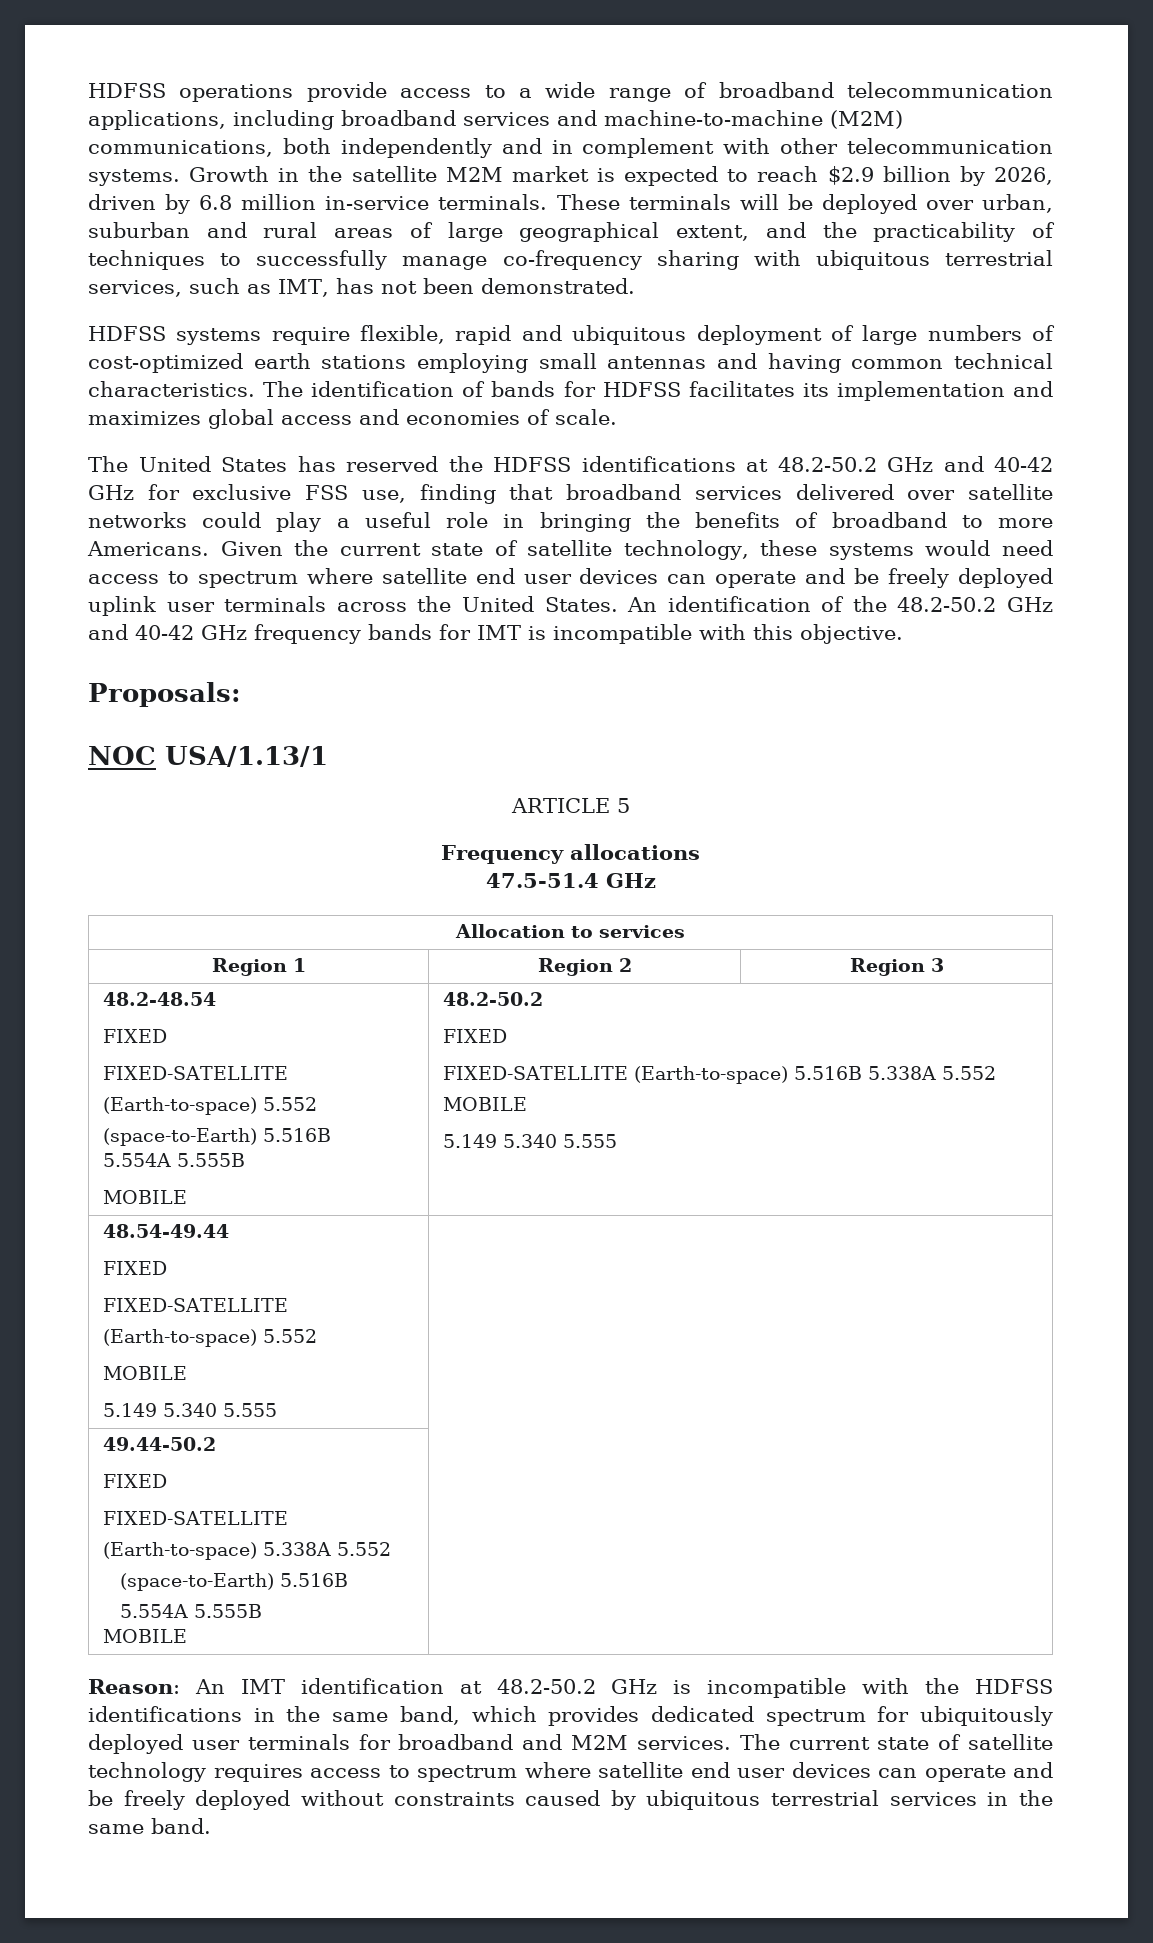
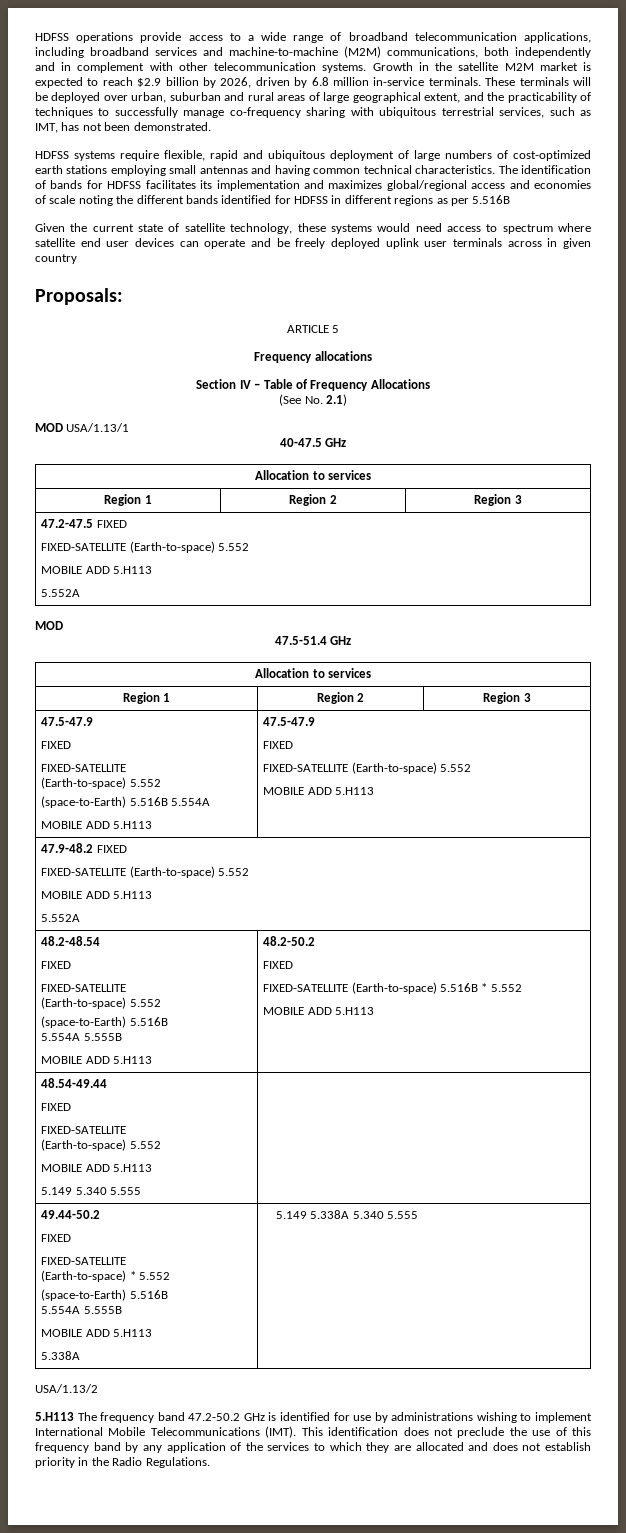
[208,409,274,429] global -> [386,180,467,191] global/regional
[555,409,617,425] [88,456,1053,472] [88,484,1053,504] [88,512,1054,532] [87,541,209,556] scale. // The United States has reserved the HDFSS identifications at 48.2-50.2 GHz and 40-42 GHz for exclusive FSS use, finding that broadband services delivered over satellite networks could play a useful role in bringing the benefits of broadband to more Americans. -> [49,195,511,206] scale noting the different bands identified for HDFSS in different regions as per 5.516B //
[417,596,1054,612] [88,624,903,644] the United States. An identification of the 48.2-50.2 GHz and 40-42 GHz frequency bands for IMT is incompatible with this objective. -> [547,238,591,249] [35,254,77,264] in given country
[88,746,328,767] // NOC USA/1.13/1 -> (123, 296) none
(700, 852) none -> [196,379,430,391] [279,394,347,406] [35,423,130,432] [279,438,347,447] [255,470,371,480] [104,494,152,506] [289,494,337,506] [474,494,522,506] [41,519,127,528] [41,541,250,553] [41,566,153,574] [41,589,81,597] [35,621,63,630] // Section IV – Table of Frequency Allocations // (See No. 2.1) // MOD USA/1.13/1 // 40-47.5 GHz // Allocation to services // Region 1 | Region 2 | Region 3 // 47.2-47.5 FIXED // FIXED-SATELLITE (Earth-to-space) 5.552 // MOBILE ADD 5.H113 // 5.552A // MOD
(944, 965) none -> [41,717,94,726] [41,741,72,749] [41,764,127,772] [41,777,161,789] [41,796,211,808] [41,821,153,829] [263,717,316,726] [263,741,294,749] [263,762,472,774] [263,787,375,795] [41,843,127,853] [41,866,250,878] [41,891,153,899] [41,914,81,922] // 47.5-47.9 // FIXED // FIXED-SATELLITE // (Earth-to-space) 5.552 // (space-to-Earth) 5.516B 5.554A // MOBILE ADD 5.H113 | 47.5-47.9 // FIXED // FIXED-SATELLITE (Earth-to-space) 5.552 // MOBILE ADD 5.H113 // 47.9-48.2 FIXED // FIXED-SATELLITE (Earth-to-space) 5.552 // MOBILE ADD 5.H113 // 5.552A
(187, 1197) none -> [85,1056,153,1064] ADD 5.H113
[867,1066,996,1080] [442,1097,527,1111] [442,1134,617,1148] 5.338A 5.552 // MOBILE // 5.149 5.340 5.555 -> [481,983,522,992] [263,1007,375,1015] * 5.552 // MOBILE ADD 5.H113
(187, 1373) none -> [85,1164,153,1172] ADD 5.H113
[262,1542,391,1556] [120,1573,349,1591] [120,1604,263,1618] [102,1629,187,1643] [88,1678,1053,1698] [88,1706,1053,1726] [88,1734,1053,1754] [88,1762,1053,1782] [88,1790,1053,1810] [88,1818,211,1834] 5.338A 5.552 // (space-to-Earth) 5.516B // 5.554A 5.555B // MOBILE | // Reason: An IMT identification at 48.2-50.2 GHz is incompatible with the HDFSS identifications in the same band, which provides dedicated spectrum for ubiquitously deployed user terminals for broadband and M2M services. The current state of satellite technology requires access to spectrum where satellite end user devices can operate and be freely deployed without constraints caused by ubiquitous terrestrial services in the same band. -> [129,1271,171,1280] [41,1289,168,1301] [41,1306,122,1314] [41,1329,153,1337] [41,1351,81,1360] [275,1210,418,1219] [35,1384,98,1393] [35,1412,592,1423] [35,1426,591,1438] [35,1442,591,1453] [35,1457,210,1468] * 5.552 // (space-to-Earth) 5.516B // 5.554A 5.555B // MOBILE ADD 5.H113 // 5.338A | 5.149 5.338A 5.340 5.555 // USA/1.13/2 // 5.H113 The frequency band 47.2-50.2 GHz is identified for use by administrations wishing to implement International Mobile Telecommunications (IMT). This identification does not preclude the use of this frequency band by any application of the services to which they are allocated and does not establish priority in the Radio Regulations.

